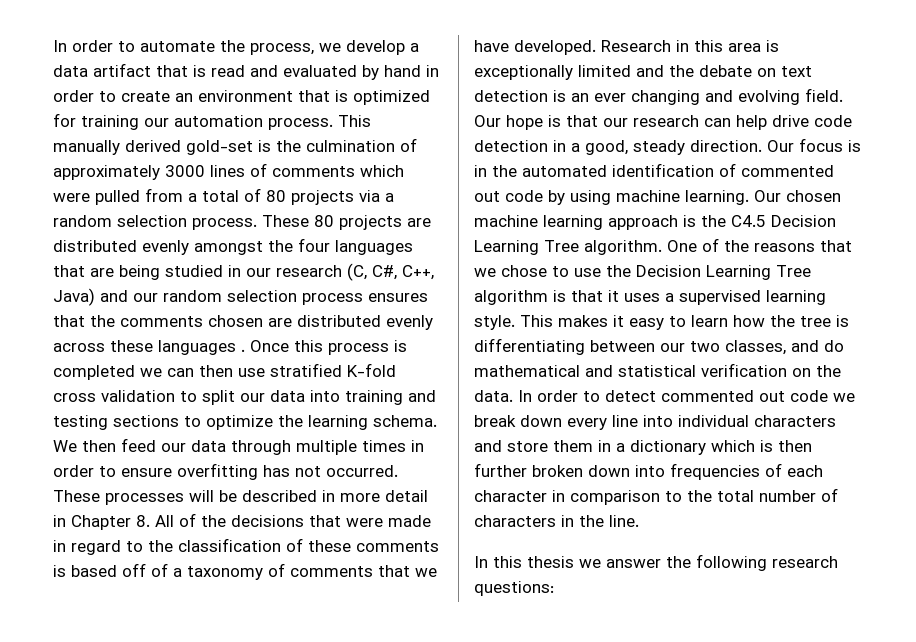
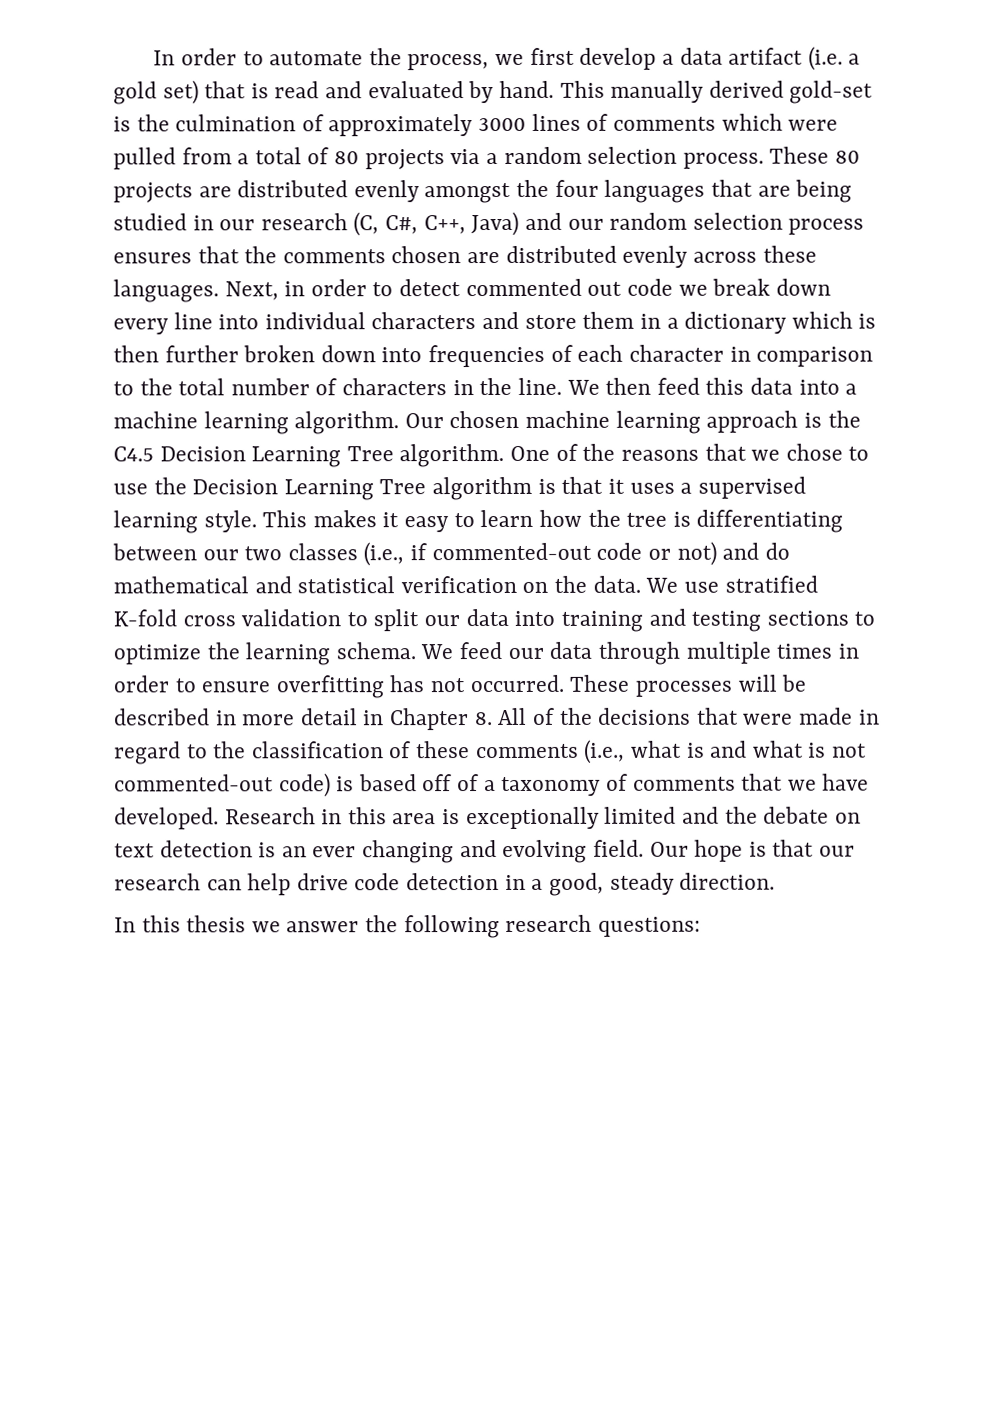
(341, 47) none -> [529,47,575,65] first
(151, 70) none -> [807,46,861,71] [113,80,199,105] (i.e. a gold set)
[384,65,439,77] [53,90,430,105] [53,113,333,130] hand in order to create an environment that is optimized for training our automation process. -> [498,80,554,99] hand.
[158,340,407,355] [53,365,233,380] languages . Once this process is completed we can then -> [113,278,831,303] [113,311,877,335] [113,344,874,368] [113,377,858,396] [113,410,861,435] [113,443,870,468] [113,476,806,501] [113,509,844,534] [112,541,790,567] [113,575,679,594] languages. Next, in order to detect commented out code we break down every line into individual characters and store them in a dictionary which is then further broken down into frequencies of each character in comparison to the total number of characters in the line. We then feed this data into a machine learning algorithm. Our chosen machine learning approach is the C4.5 Decision Learning Tree algorithm. One of the reasons that we chose to use the Decision Learning Tree algorithm is that it uses a supervised learning style. This makes it easy to learn how the tree is differentiating between our two classes (i.e., if commented-out code or not) and do mathematical and statistical verification on the data. We
[82,440,116,452] then -> (454, 652) none
(439, 546) none -> [584,739,867,764] [114,773,331,798] (i.e., what is and what is not commented-out code)
[767,138,861,152] [474,163,834,177] [474,190,841,205] [474,215,836,230] [474,238,852,255] [474,265,811,280] [474,290,826,305] [474,315,849,330] [474,338,844,355] [474,363,841,377] [474,390,855,402] [474,415,836,430] [474,440,812,455] [474,463,823,480] [474,488,838,505] [474,515,639,527] Our focus is in the automated identification of commented out code by using machine learning. Our chosen machine learning approach is the C4.5 Decision Learning Tree algorithm. One of the reasons that we chose to use the Decision Learning Tree algorithm is that it uses a supervised learning style. This makes it easy to learn how the tree is differentiating between our two classes, and do mathematical and statistical verification on the data. In order to detect commented out code we break down every line into individual characters and store them in a dictionary which is then further broken down into frequencies of each character in comparison to the total number of characters in the line. -> (776, 881) none

